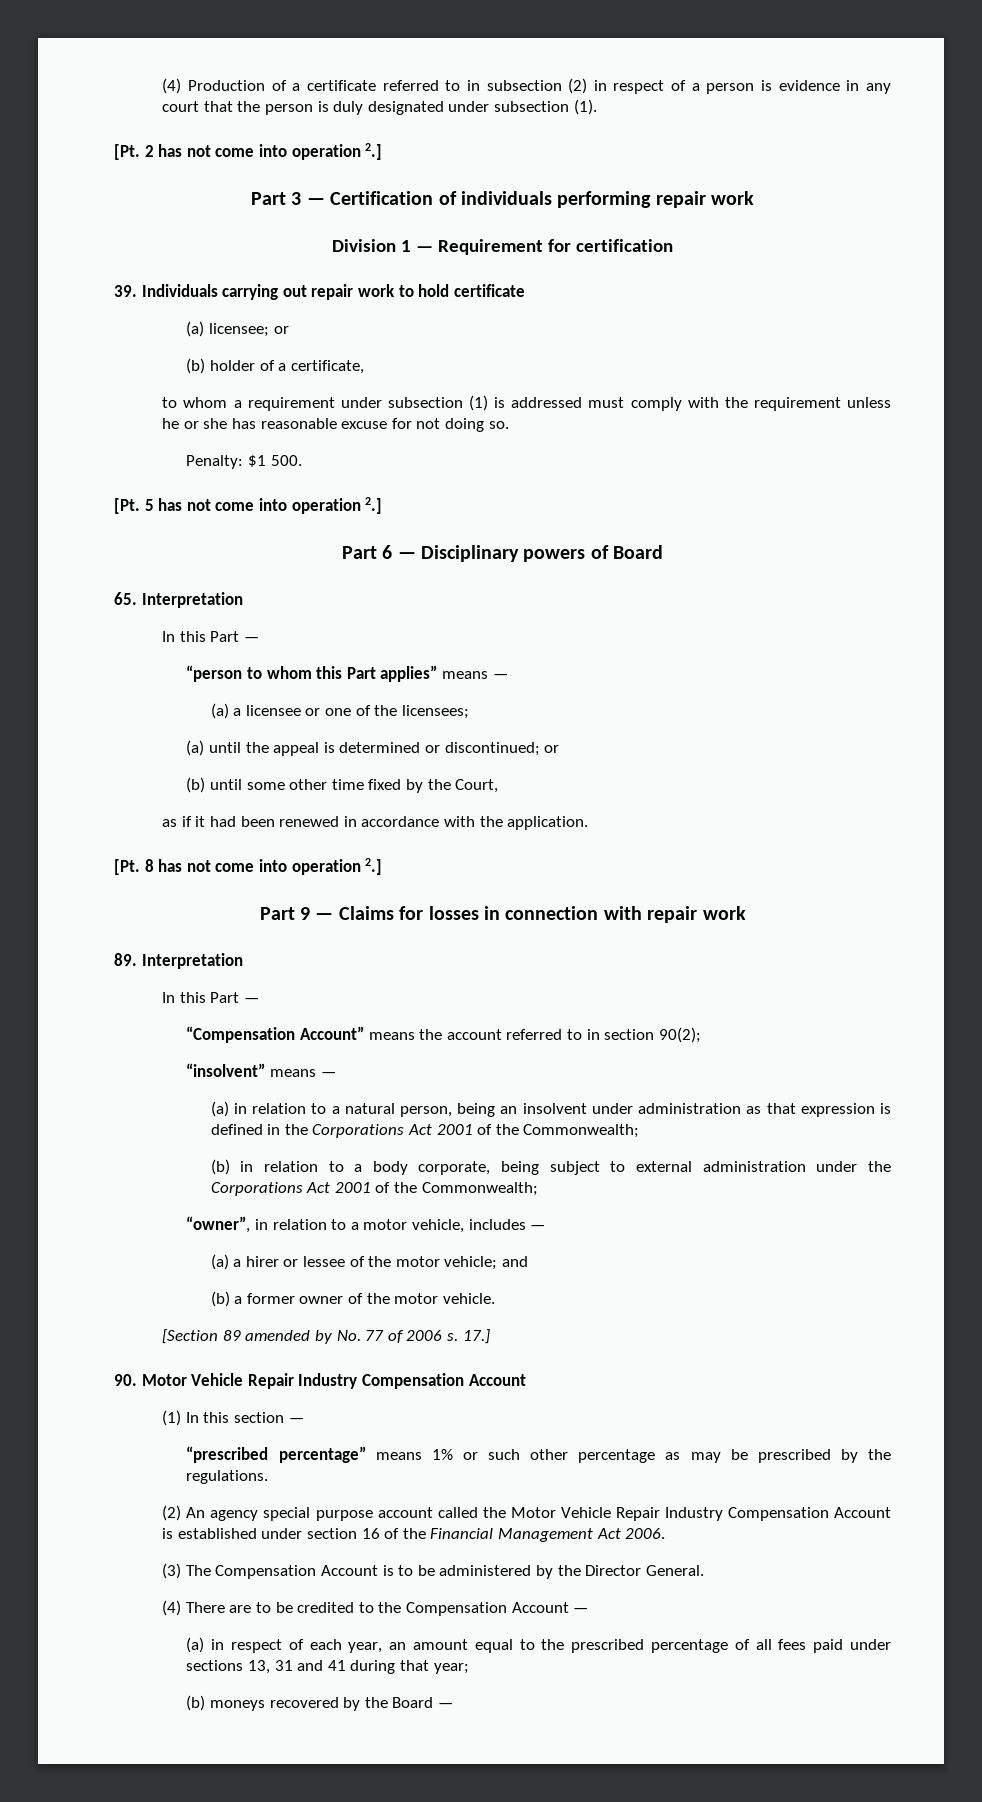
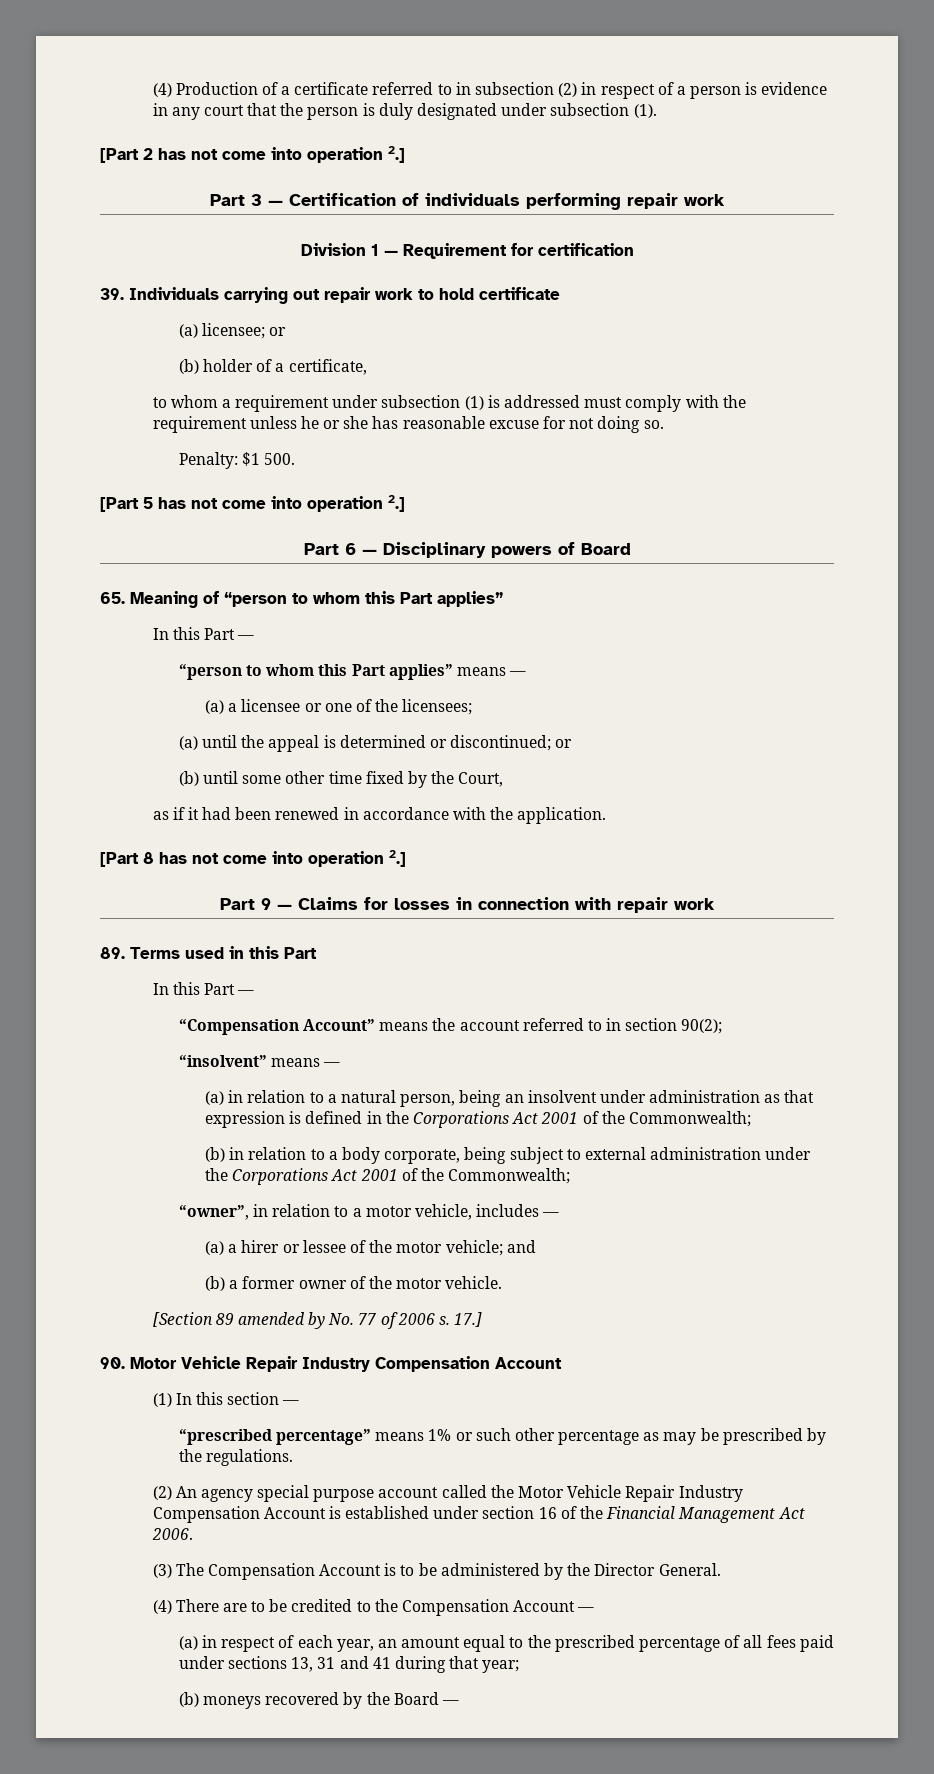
[114,144,140,160] [Pt. -> [100,148,139,163] [Part
[114,498,140,514] [Pt. -> [100,497,139,512] [Part
[141,592,243,608] Interpretation -> [130,591,503,608] Meaning of “person to whom this Part applies”
[114,859,140,875] [Pt. -> [100,852,139,867] [Part
[141,953,243,969] Interpretation -> [130,946,317,959] Terms used in this Part

